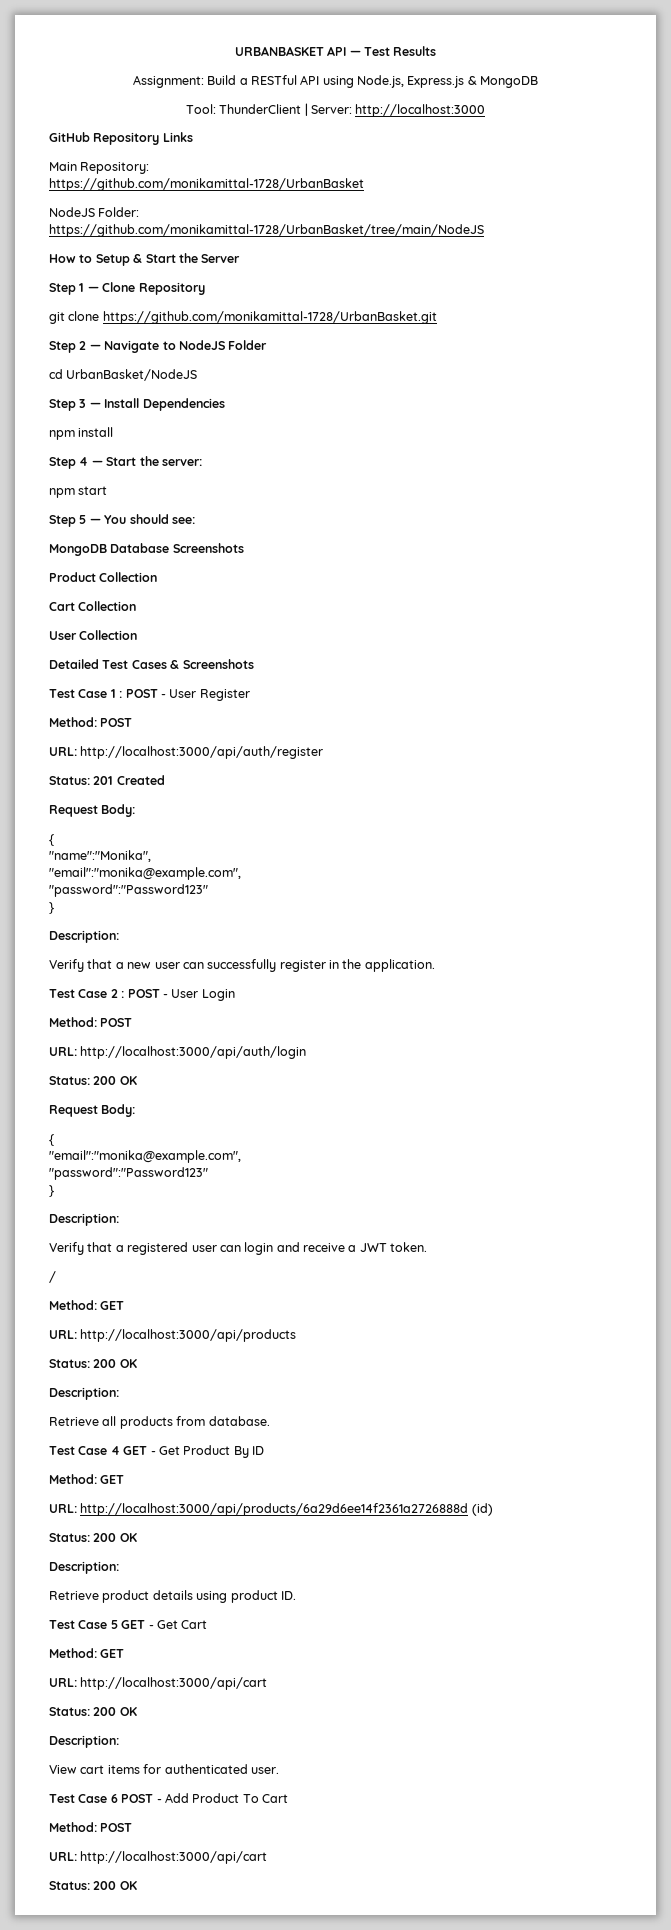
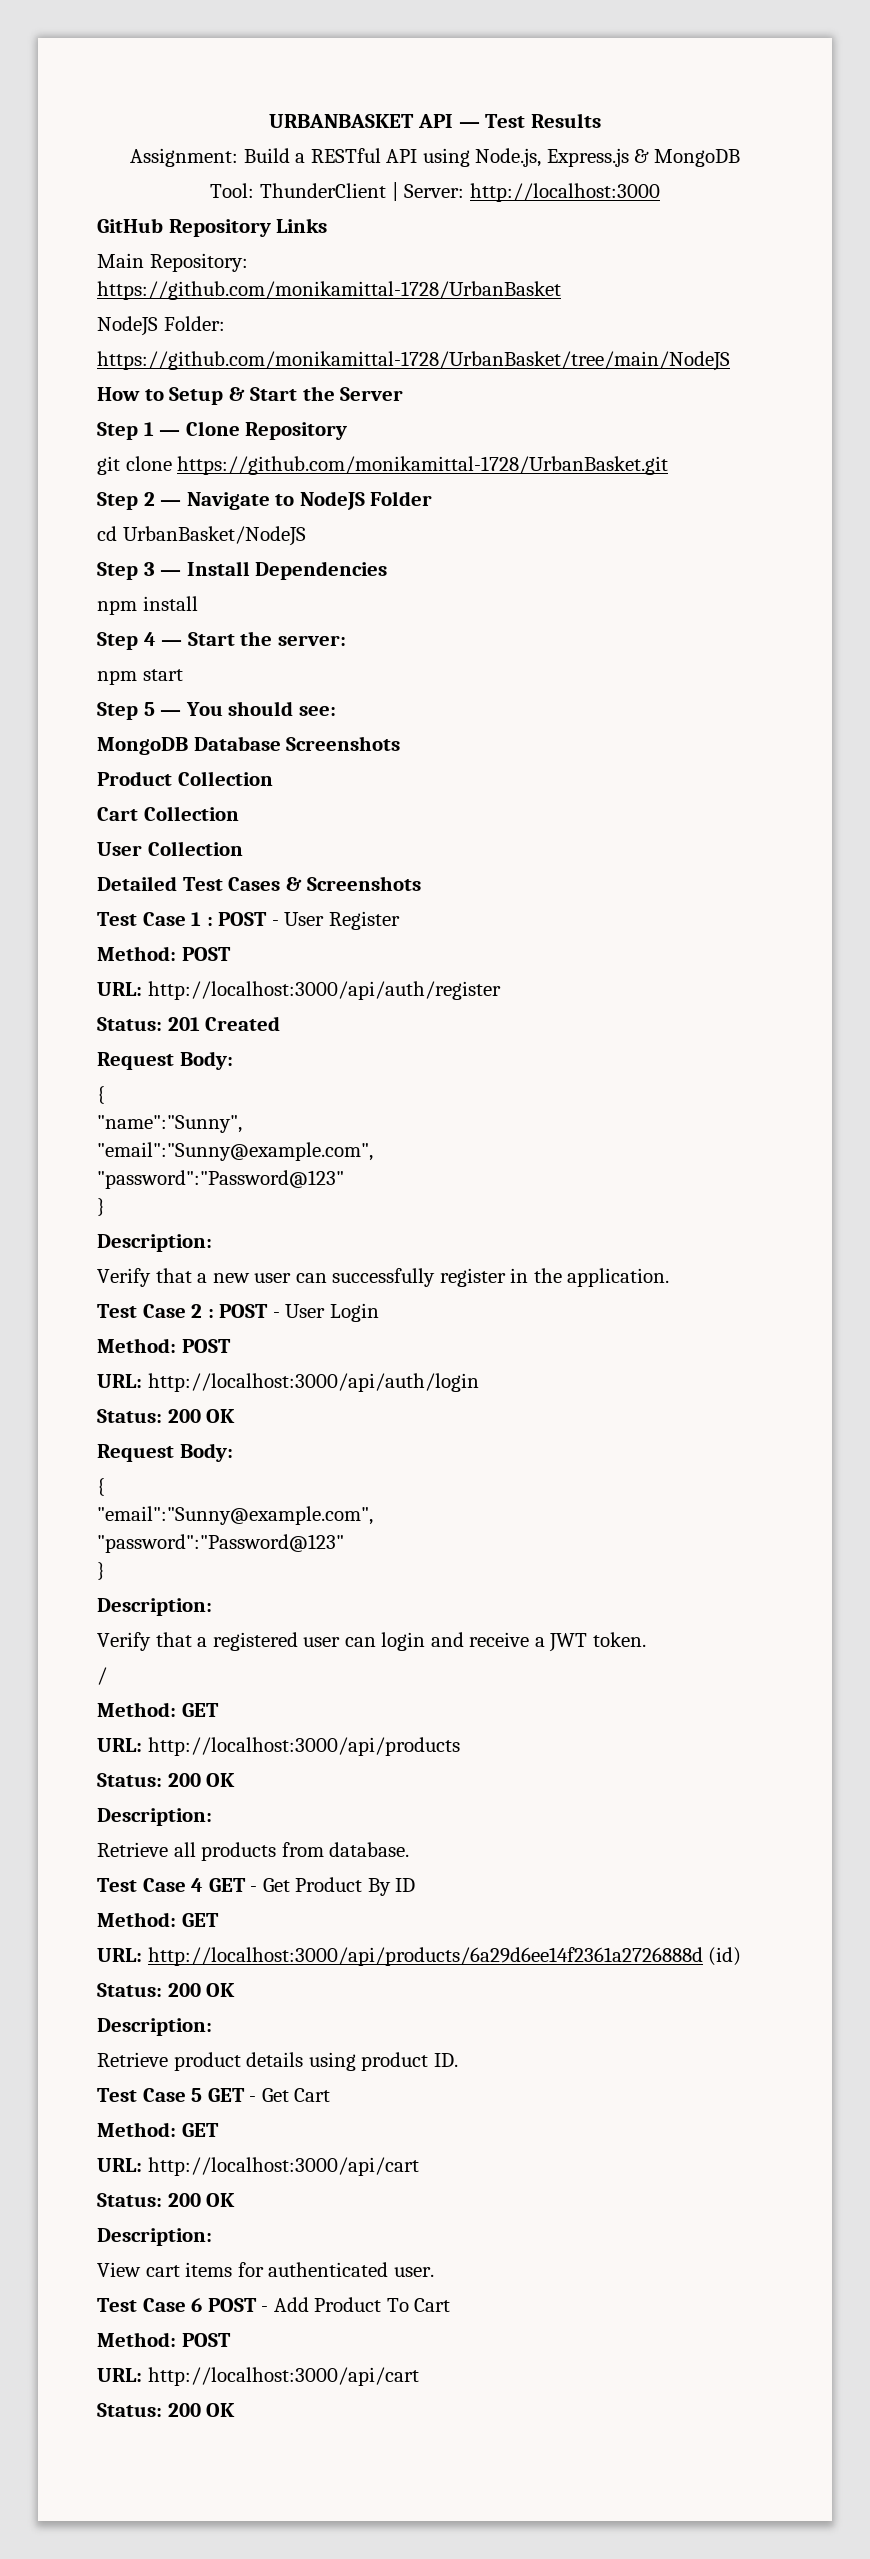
[49,850,151,862] [49,867,241,880] [49,884,208,897] "name":"Monika", // "email":"monika@example.com", // "password":"Password123" -> [97,1115,242,1133] [97,1142,373,1161] [97,1170,344,1189] "name":"Sunny", // "email":"Sunny@example.com", // "password":"Password@123"
[49,1150,241,1163] [49,1167,208,1180] "email":"monika@example.com", // "password":"Password123" -> [97,1506,373,1525] [97,1534,344,1553] "email":"Sunny@example.com", // "password":"Password@123"

